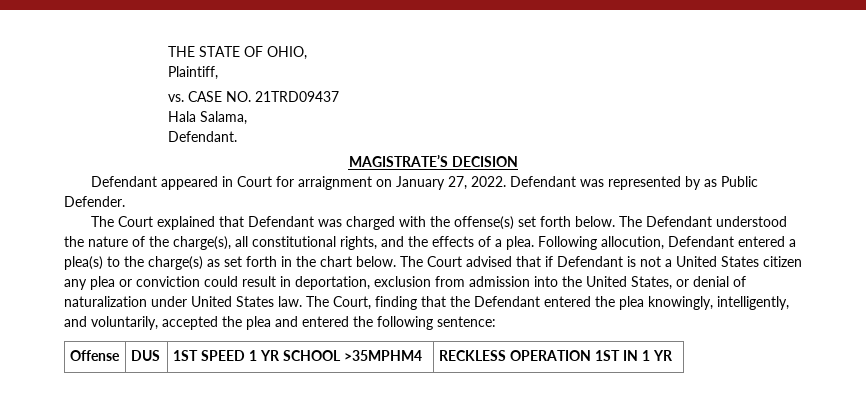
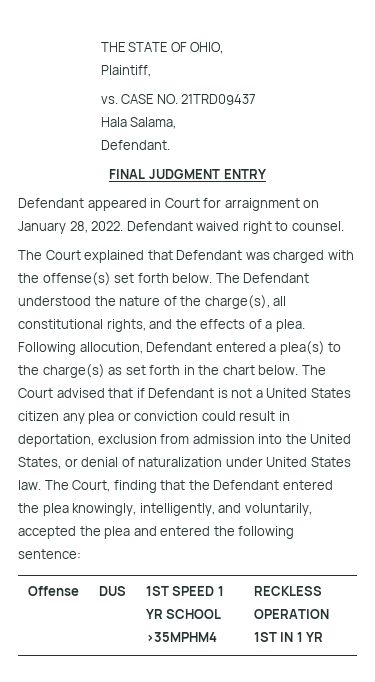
[348,154,518,167] MAGISTRATE’S DECISION -> [109,169,266,179] FINAL JUDGMENT ENTRY
[447,176,467,190] 27, -> [69,221,88,233] 28,
[579,176,758,190] [64,196,125,207] was represented by as Public Defender. -> [196,221,344,234] waived right to counsel.

